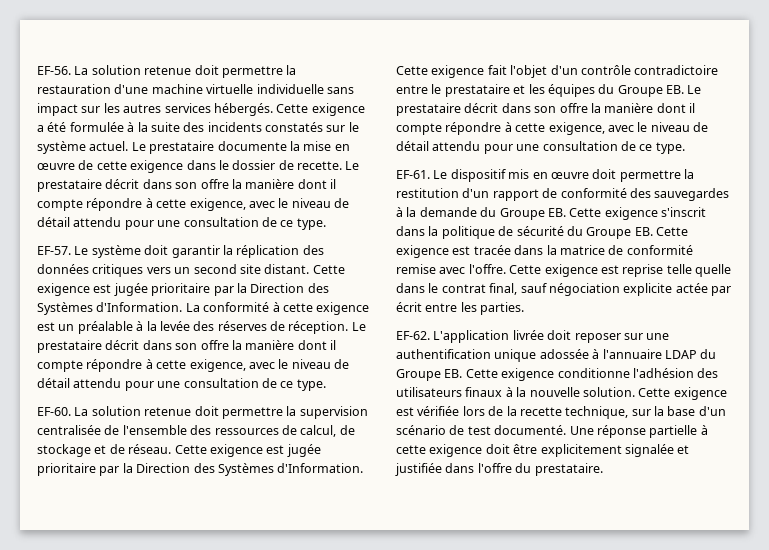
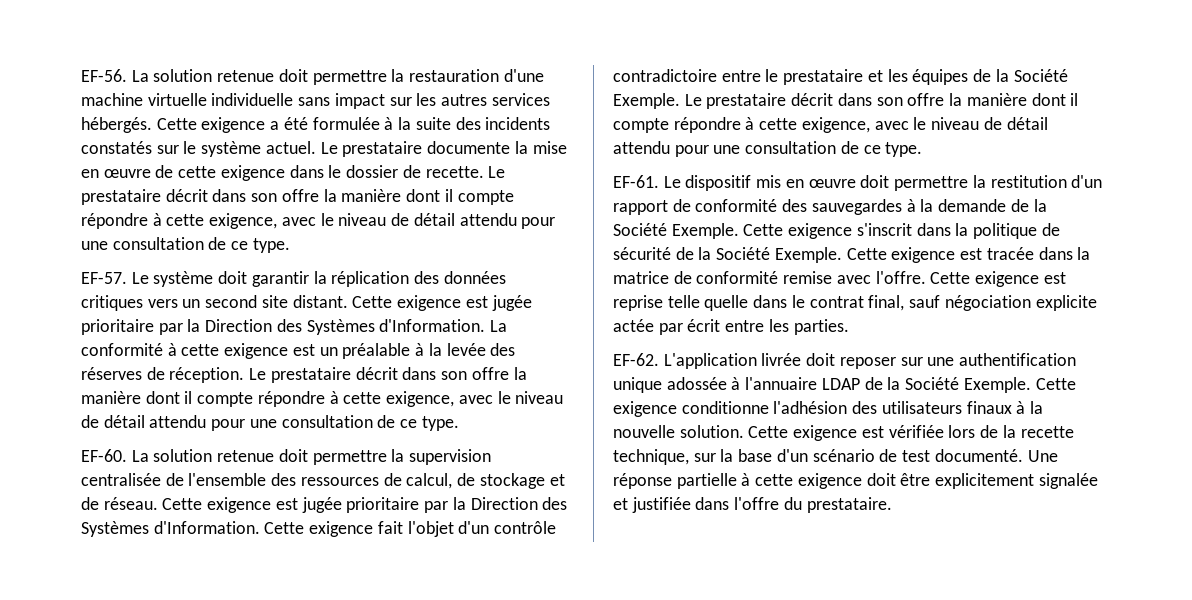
[598,84,684,97] du Groupe EB. -> [973,69,1068,82] [613,93,680,109] de la Société Exemple.
[480,207,566,220] du Groupe EB. -> [1010,199,1047,212] [613,223,739,239] de la Société Exemple.
[566,226,653,239] du Groupe EB. -> [675,247,842,263] de la Société Exemple.
[700,349,717,359] [396,369,463,381] du Groupe EB. -> [864,377,1031,393] de la Société Exemple.

